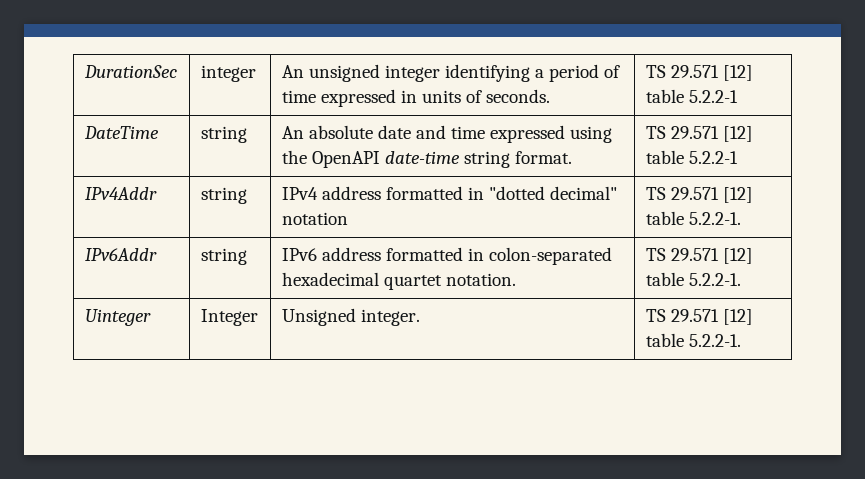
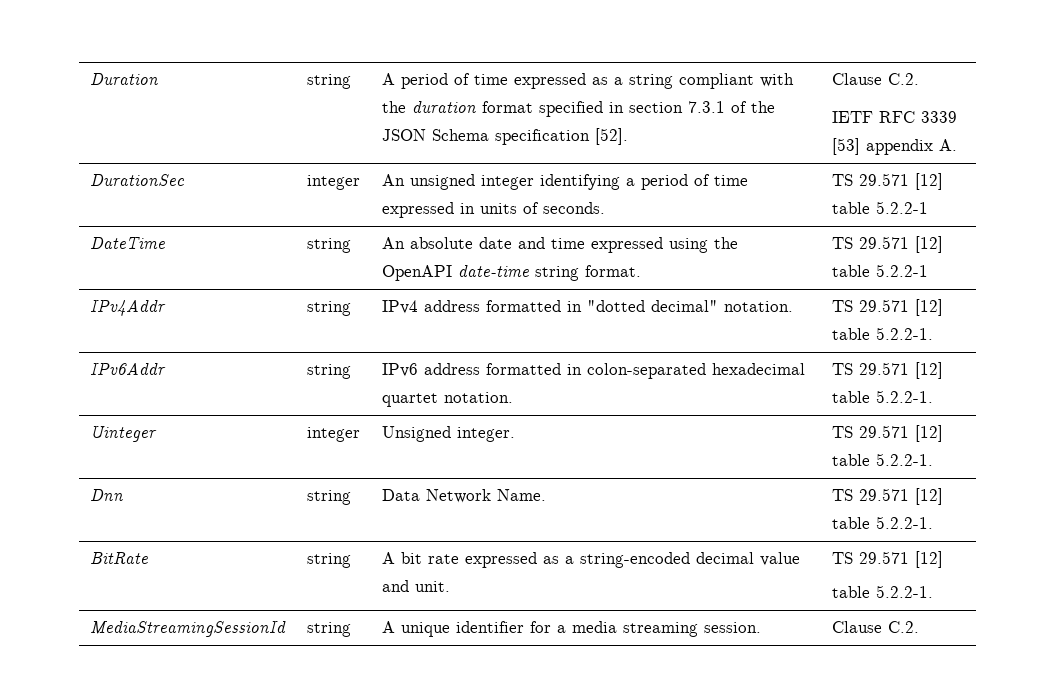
(83, 71) none -> [89,73,158,85] [306,74,351,89] [381,73,794,89] [381,101,775,117] [381,128,628,145] [831,73,919,85] [831,111,957,123] [831,138,957,155] Duration | string | A period of time expressed as a string compliant with the duration format specified in section 7.3.1 of the JSON Schema specification [52]. | Clause C.2. // IETF RFC 3339 [53] appendix A. //
[281,212,348,225] notation -> [723,301,793,312] notation.
[200,309,258,326] Integer -> [306,427,360,442] integer
(741, 340) none -> [89,489,123,501] [306,490,351,505] [381,489,546,503] [831,488,943,505] [831,516,933,529] [89,552,148,564] [306,553,351,568] [381,552,800,568] [381,580,450,592] [831,551,943,568] [831,585,933,598] [89,621,286,637] [306,622,351,637] [381,621,761,637] [831,621,919,633] // Dnn | string | Data Network Name. | TS 29.571 [12] table 5.2.2-1. // BitRate | string | A bit rate expressed as a string-encoded decimal value and unit. | TS 29.571 [12] // table 5.2.2-1. // MediaStreamingSessionId | string | A unique identifier for a media streaming session. | Clause C.2.

